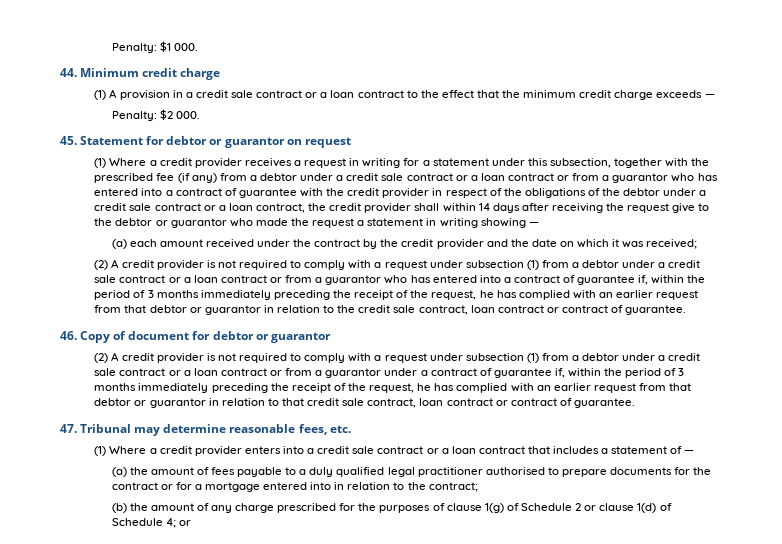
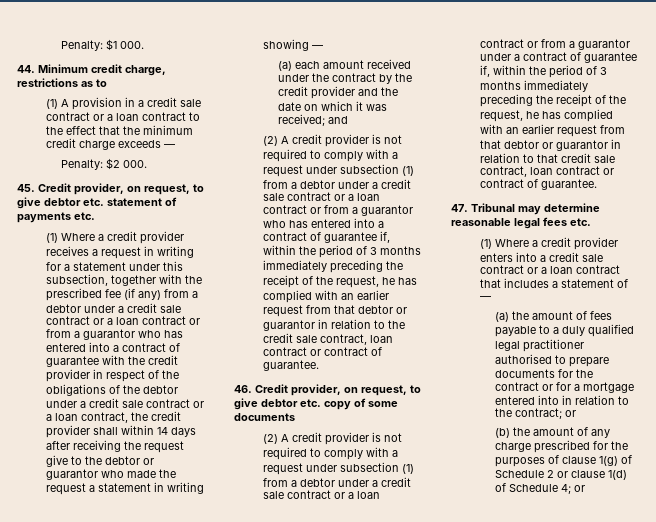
[180,68,221,80] charge -> [125,65,166,76] [17,78,107,87] charge, restrictions as to
[80,136,351,148] Statement for debtor or guarantor on request -> [38,183,204,195] [17,197,177,209] [17,212,95,223] Credit provider, on request, to give debtor etc. statement of payments etc.
(698, 244) none -> [327,116,348,124] and
[80,331,331,343] Copy of document for debtor or guarantor -> [255,384,421,396] [234,398,398,410] [234,413,295,421] Credit provider, on request, to give debtor etc. copy of some documents
[298,424,327,435] fees, -> [514,217,567,229] legal fees
(478, 487) none -> [564,410,576,417] or

